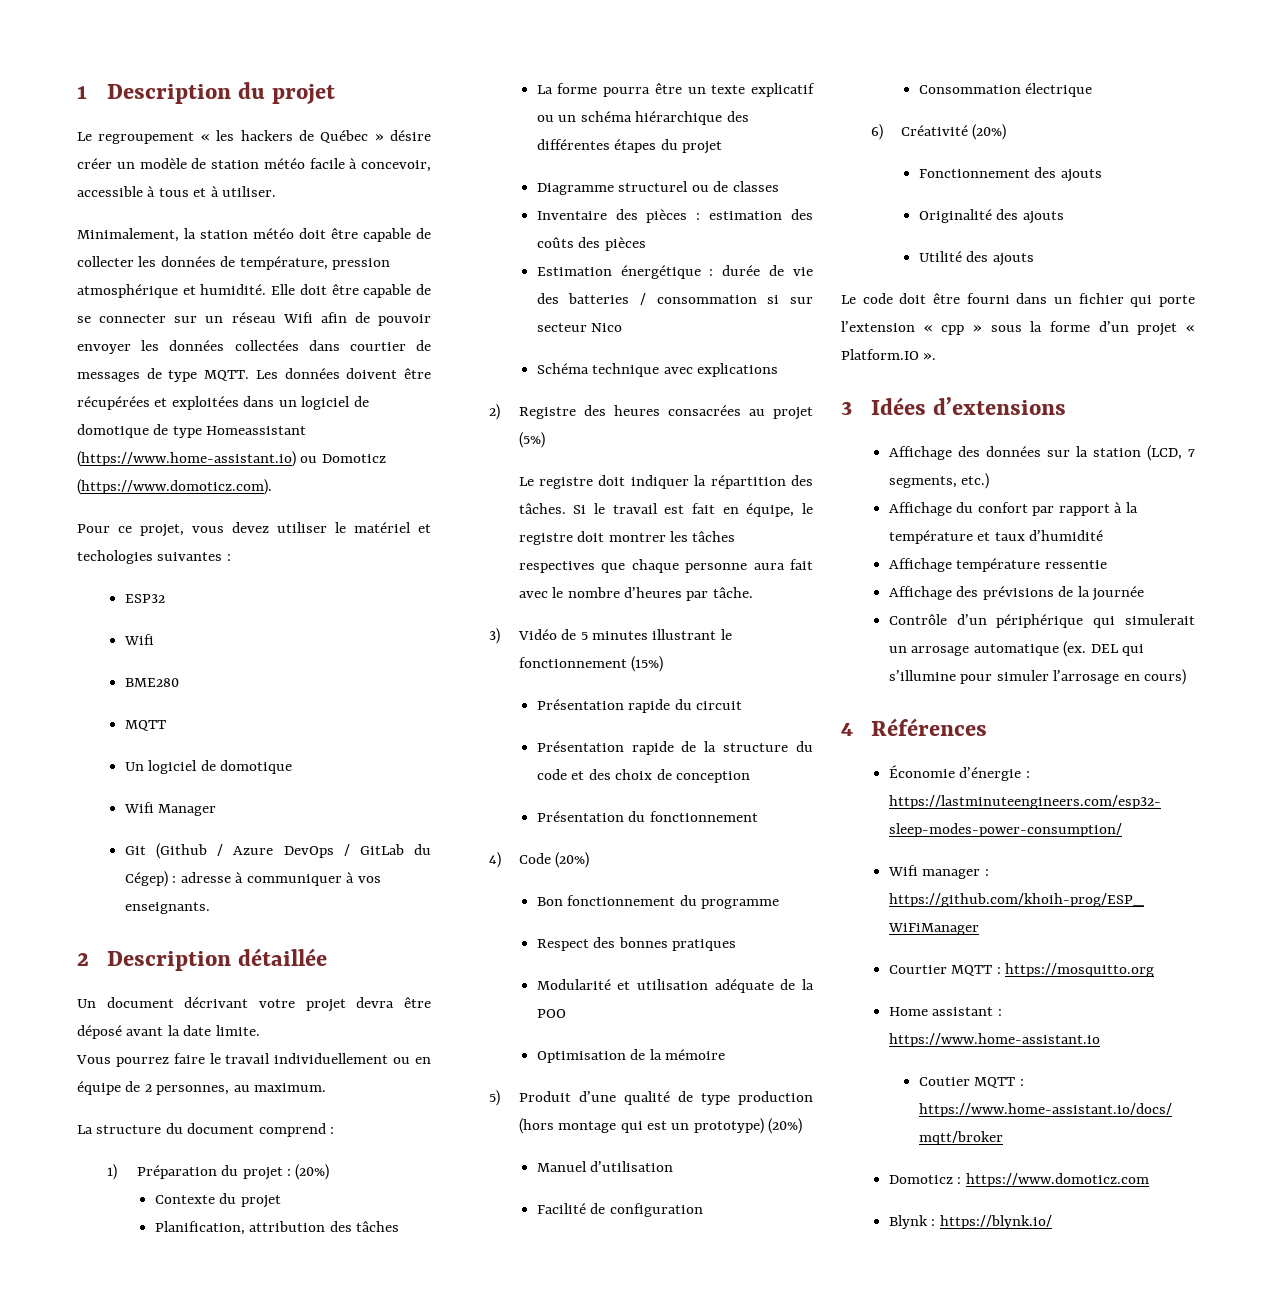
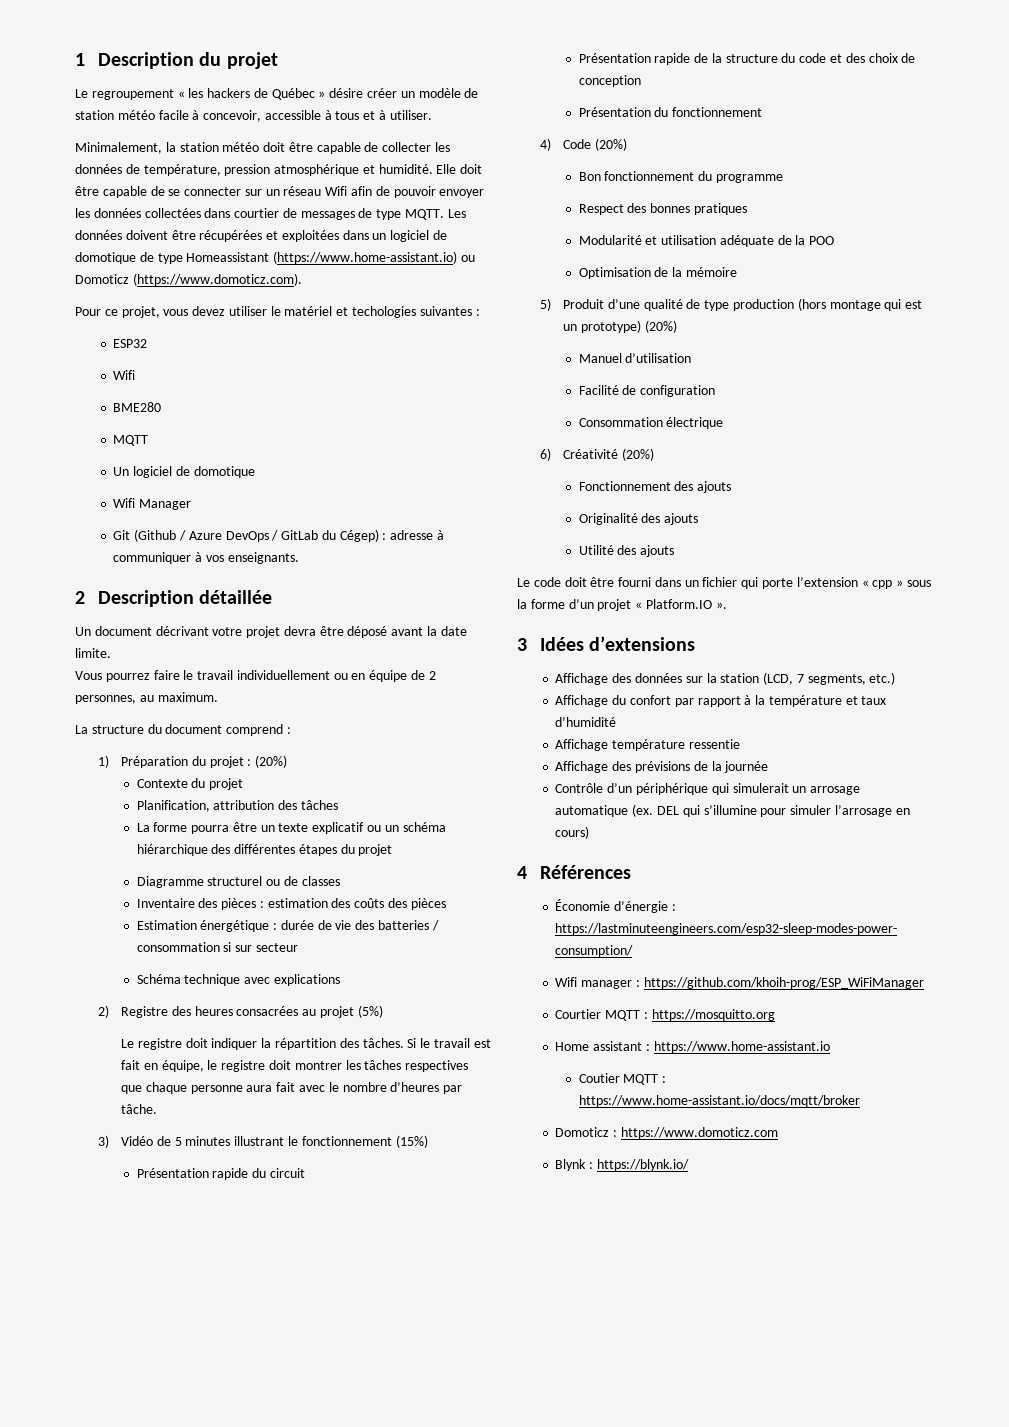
[591,323,623,332] Nico -> (298, 947) none

